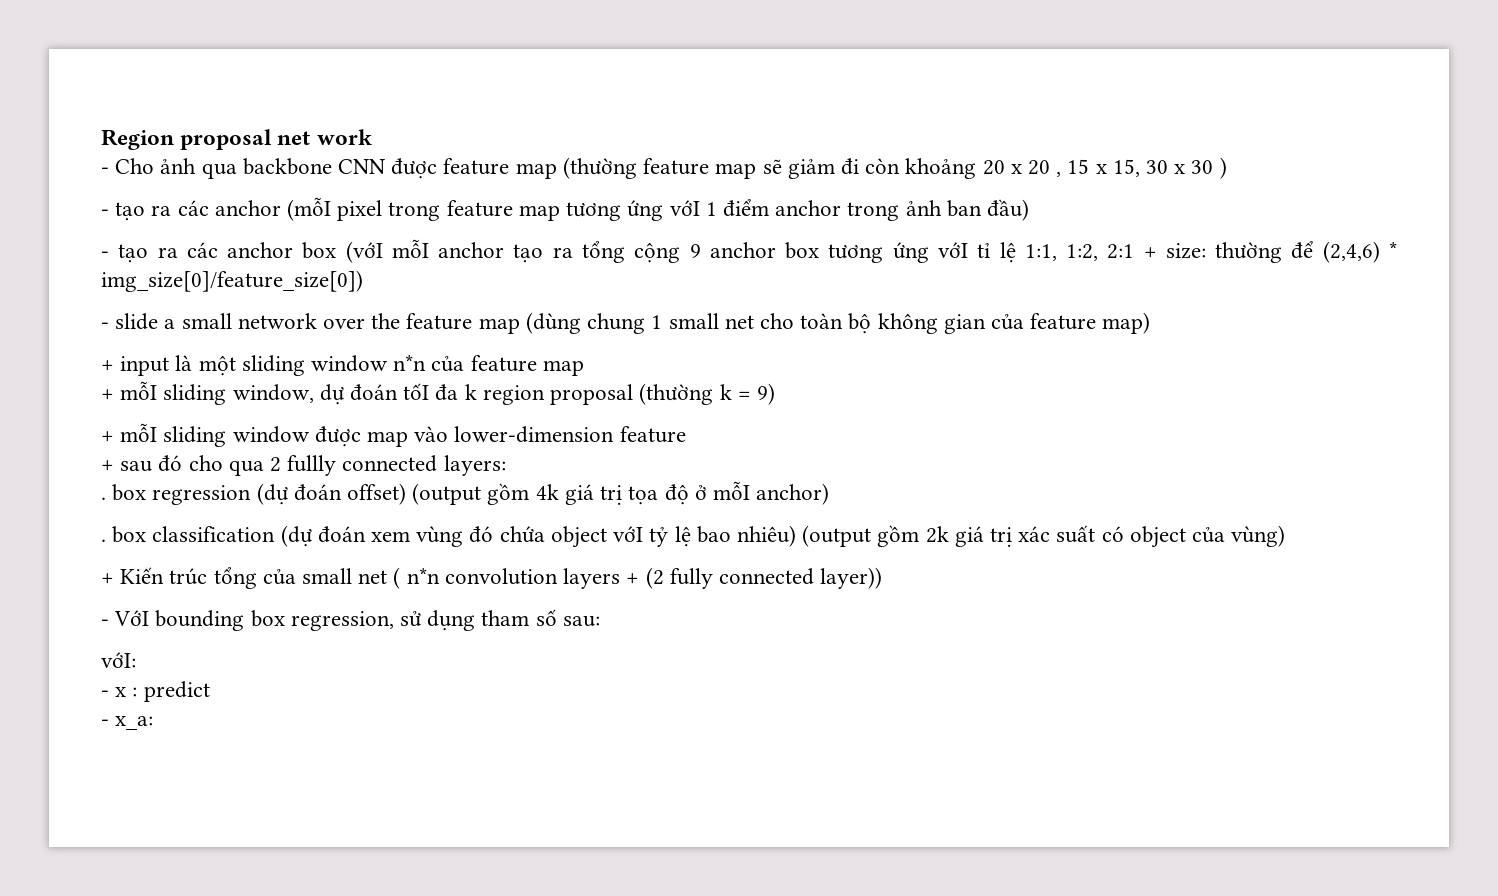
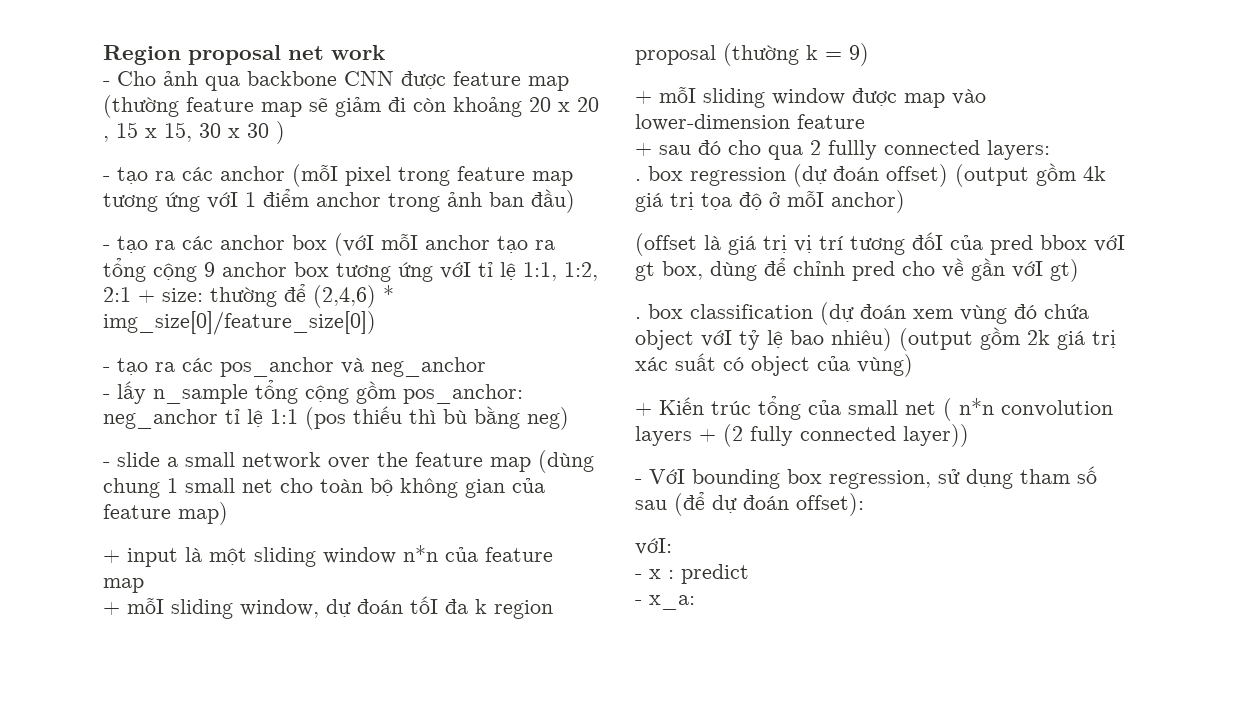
(363, 281) none -> [103,357,486,377] [103,380,523,404] [103,406,569,430] // - tạo ra các pos_anchor và neg_anchor // - lấy n_sample tổng cộng gồm pos_anchor: neg_anchor tỉ lệ 1:1 (pos thiếu thì bù bằng neg)
(830, 494) none -> [635,232,1125,256] [635,258,1079,282] // (offset là giá trị vị trí tương đốI của pred bbox vớI gt box, dùng để chỉnh pred cho về gần vớI gt)
[562,616,600,627] sau: -> [635,492,864,516] sau (để dự đoán offset):

